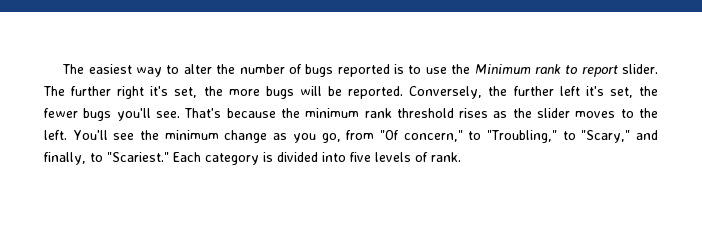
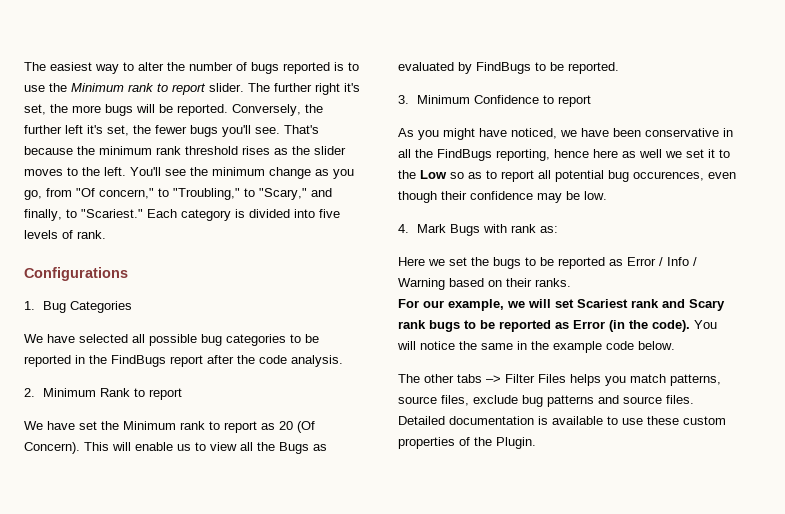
(461, 157) none -> [24,267,128,281] [24,301,132,313] [24,334,319,346] [24,355,343,367] [24,388,182,400] [24,421,315,433] [24,442,327,454] [398,62,619,74] [398,95,591,107] [398,128,733,140] [398,149,730,161] [398,170,736,182] [398,191,607,203] [398,224,558,236] [398,257,697,269] [398,278,571,290] [398,299,725,311] [398,320,717,332] [397,341,675,353] [398,374,721,386] [398,395,694,407] [398,416,726,425] [398,437,536,449] // Configurations // 1. Bug Categories // We have selected all possible bug categories to be reported in the FindBugs report after the code analysis. // 2. Minimum Rank to report // We have set the Minimum rank to report as 20 (Of Concern). This will enable us to view all the Bugs as evaluated by FindBugs to be reported. // 3. Minimum Confidence to report // As you might have noticed, we have been conservative in all the FindBugs reporting, hence here as well we set it to the Low so as to report all potential bug occurences, even though their confidence may be low. // 4. Mark Bugs with rank as: // Here we set the bugs to be reported as Error / Info / Warning based on their ranks. // For our example, we will set Scariest rank and Scary rank bugs to be reported as Error (in the code). You will notice the same in the example code below. // The other tabs –> Filter Files helps you match patterns, source files, exclude bug patterns and source files. Detailed documentation is available to use these custom properties of the Plugin.

